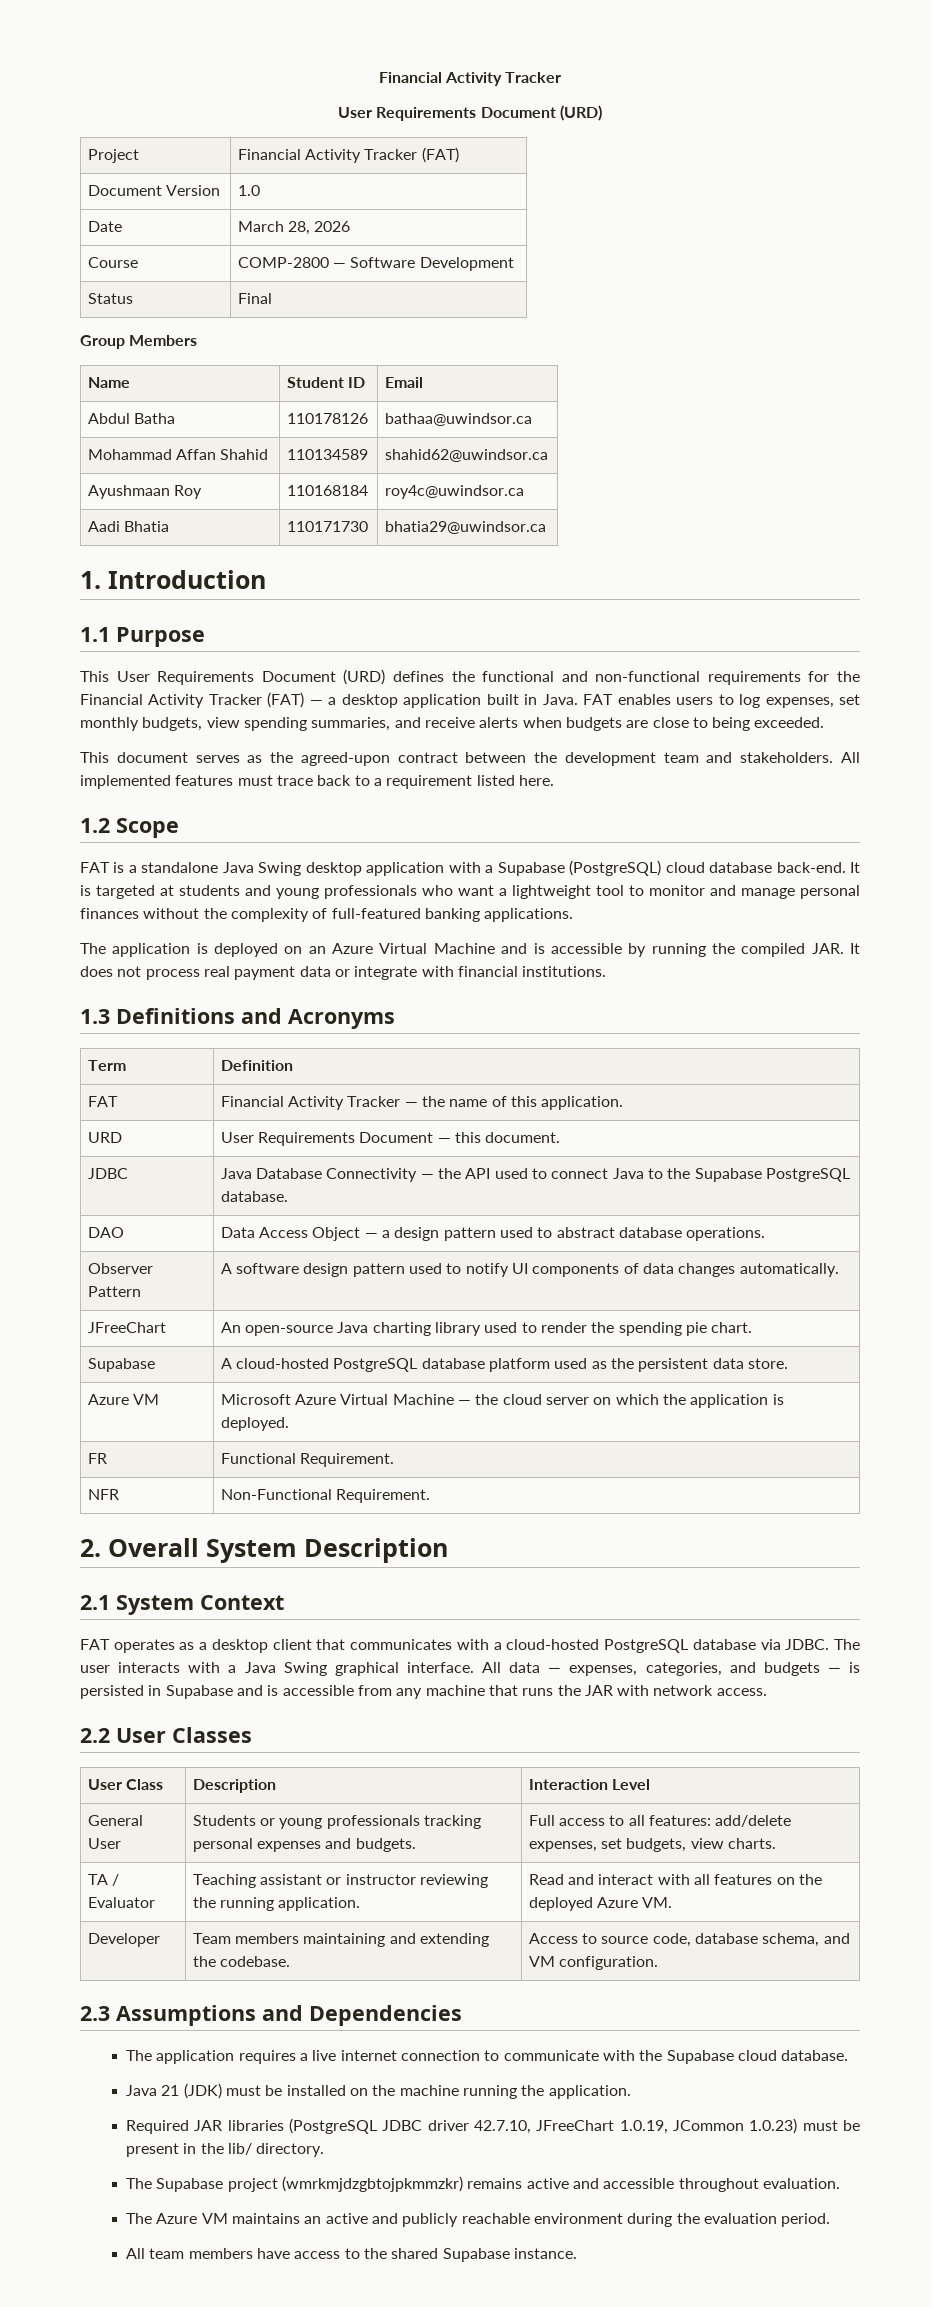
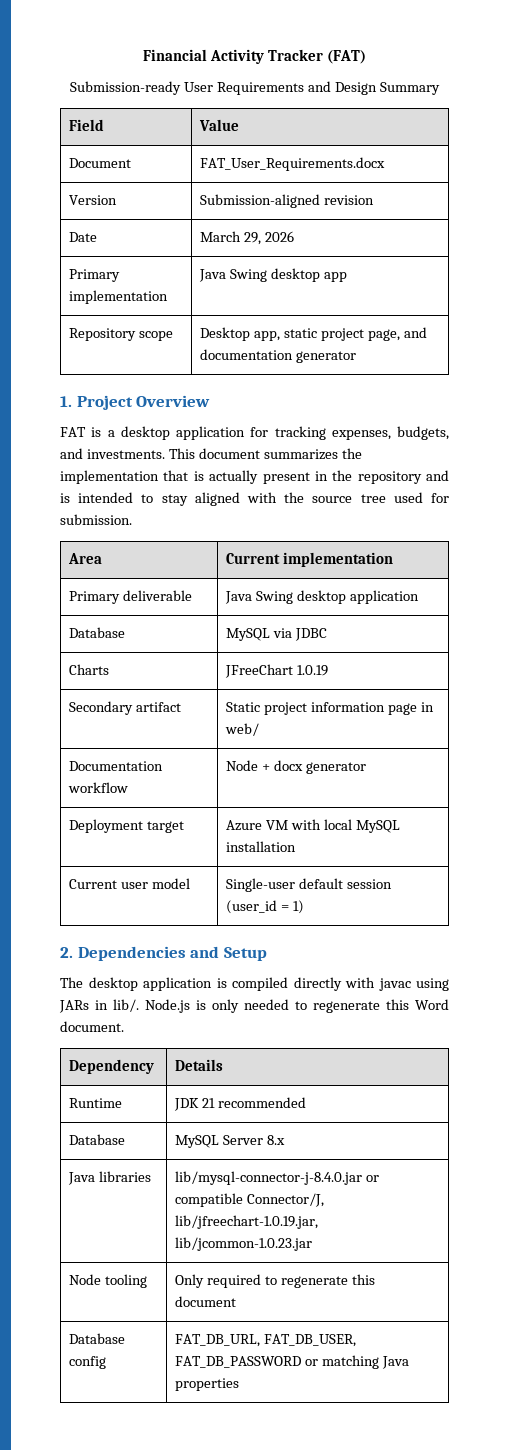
[378,72,562,86] [338,105,602,121] [87,149,139,163] [237,147,459,163] [87,185,162,196] Financial Activity Tracker // User Requirements Document (URD) // Project | Financial Activity Tracker (FAT) // Document -> [143,49,366,64] [70,81,440,95] [69,119,105,131] [199,119,240,131] [69,158,132,168] [200,157,386,171] Financial Activity Tracker (FAT) // Submission-ready User Requirements and Design Summary // Field | Value // Document | FAT_User_Requirements.docx //
[237,185,260,196] 1.0 -> [200,194,375,208] Submission-aligned revision
[288,221,311,235] 28, -> [244,232,262,245] 29,
[87,257,138,268] [237,257,514,271] [87,293,133,304] [237,293,272,304] [80,335,198,349] [87,377,130,388] [286,377,366,388] [384,377,423,388] [87,413,176,424] [286,413,368,424] [384,413,532,426] [87,449,269,460] [286,449,368,460] [384,449,548,462] [87,485,203,499] [286,485,368,496] [384,485,524,499] [87,521,170,532] [286,521,368,532] [384,521,546,534] [80,570,266,589] [80,627,205,647] [80,669,861,685] [80,692,861,708] [80,717,825,731] [80,752,860,766] [80,775,554,789] [80,818,179,838] [80,860,861,876] [80,885,860,899] [80,908,574,922] [80,943,861,957] [80,966,607,980] [80,1008,395,1029] [87,1060,126,1071] [220,1060,293,1071] [87,1096,118,1107] [220,1096,624,1110] [87,1132,122,1143] [220,1132,561,1146] [87,1168,128,1179] [220,1168,850,1182] [220,1191,288,1202] [87,1227,124,1238] [220,1227,766,1241] [87,1263,153,1274] [87,1286,141,1297] [220,1263,839,1277] [87,1322,166,1333] [220,1322,753,1336] [87,1358,155,1372] [220,1358,789,1372] [87,1394,160,1405] [220,1394,784,1408] [220,1417,289,1431] [87,1453,107,1464] [220,1453,395,1467] [87,1489,119,1500] [220,1489,431,1503] [80,1538,448,1563] [80,1595,284,1615] [80,1639,861,1653] [80,1662,860,1676] [80,1685,767,1699] [80,1727,252,1743] [87,1779,164,1790] [192,1779,276,1793] [528,1779,651,1790] [87,1815,143,1826] [87,1838,121,1849] [192,1815,482,1829] [192,1838,416,1852] [528,1815,792,1827] [528,1838,777,1852] [87,1874,120,1886] [87,1897,155,1908] [192,1874,489,1888] [192,1897,361,1911] [528,1874,823,1885] [528,1897,673,1911] [87,1933,160,1947] [192,1933,490,1947] [192,1956,291,1967] [528,1933,850,1947] [528,1956,659,1970] [80,2005,462,2026] [125,2050,849,2064] [125,2083,631,2099] [125,2118,861,2134] [125,2143,325,2157] [125,2176,840,2192] [125,2213,831,2227] [125,2248,577,2262] Course | COMP-2800 — Software Development // Status | Final // Group Members // Name | Student ID | Email // Abdul Batha | 110178126 | bathaa@uwindsor.ca // Mohammad Affan Shahid | 110134589 | shahid62@uwindsor.ca // Ayushmaan Roy | 110168184 | roy4c@uwindsor.ca // Aadi Bhatia | 110171730 | bhatia29@uwindsor.ca // 1. Introduction // 1.1 Purpose // This User Requirements Document (URD) defines the functional and non-functional requirements for the Financial Activity Tracker (FAT) — a desktop application built in Java. FAT enables users to log expenses, set monthly budgets, view spending summaries, and receive alerts when budgets are close to being exceeded. // This document serves as the agreed-upon contract between the development team and stakeholders. All implemented features must trace back to a requirement listed here. // 1.2 Scope // FAT is a standalone Java Swing desktop application with a Supabase (PostgreSQL) cloud database back-end. It is targeted at students and young professionals who want a lightweight tool to monitor and manage personal finances without the complexity of full-featured banking applications. // The application is deployed on an Azure Virtual Machine and is accessible by running the compiled JAR. It does not process real payment data or integrate with financial institutions. // 1.3 Definitions and Acronyms // Term | Definition // FAT | Financial Activity Tracker — the name of this application. // URD | User Requirements Document — this document. // JDBC | Java Database Connectivity — the API used to connect Java to the Supabase PostgreSQL database. // DAO | Data Access Object — a design pattern used to abstract database operations. // Observer Pattern | A software design pattern used to notify UI components of data changes automatically. // JFreeChart | An open-source Java charting library used to render the spending pie chart. // Supabase | A cloud-hosted PostgreSQL database platform used as the persistent data store. // Azure VM | Microsoft Azure Virtual Machine — the cloud server on which the application is deployed. // FR | Functional Requirement. // NFR | Non-Functional Requirement. // 2. Overall System Description // 2.1 System Context // FAT operates as a desktop client that communicates with a cloud-hosted PostgreSQL database via JDBC. The user interacts with a Java Swing graphical interface. All data — expenses, categories, and budgets — is persisted in Supabase and is accessible from any machine that runs the JAR with network access. // 2.2 User Classes // User Class | Description | Interaction Level // General User | Students or young professionals tracking personal expenses and budgets. | Full access to all features: add/delete expenses, set budgets, view charts. // TA / Evaluator | Teaching assistant or instructor reviewing the running application. | Read and interact with all features on the deployed Azure VM. // Developer | Team members maintaining and extending the codebase. | Access to source code, database schema, and VM configuration. // 2.3 Assumptions and Dependencies // The application requires a live internet connection to communicate with the Supabase cloud database. // Java 21 (JDK) must be installed on the machine running the application. // Required JAR libraries (PostgreSQL JDBC driver 42.7.10, JFreeChart 1.0.19, JCommon 1.0.23) must be present in the lib/ directory. // The Supabase project (wmrkmjdzgbtojpkmmzkr) remains active and accessible throughout evaluation. // The Azure VM maintains an active and publicly reachable environment during the evaluation period. // All team members have access to the shared Supabase instance. -> [69,269,121,282] [69,290,169,304] [199,268,348,282] [69,328,174,341] [200,327,428,341] [200,349,357,363] [60,395,211,410] [60,426,449,440] [60,448,362,460] [60,470,449,484] [60,492,449,506] [60,514,132,525] [68,553,103,564] [226,552,394,567] [69,590,193,604] [225,590,420,604] [69,627,126,638] [226,628,328,641] [69,664,110,675] [225,664,329,678] [69,701,182,715] [226,702,435,715] [225,723,260,736] [69,761,164,771] [68,782,129,793] [226,760,367,774] [69,819,185,833] [226,819,401,833] [226,841,297,852] [69,878,191,889] [226,878,393,892] [226,900,305,914] [60,946,267,961] [60,977,449,991] [59,999,449,1013] [60,1021,124,1032] [69,1059,155,1074] [175,1059,224,1071] [69,1098,123,1108] [174,1097,307,1111] [69,1134,126,1145] [175,1135,286,1148] [68,1171,152,1185] [175,1171,380,1185] [175,1193,325,1207] [175,1215,319,1229] [175,1237,313,1251] [69,1274,148,1288] [175,1274,376,1288] [175,1296,237,1307] [69,1333,126,1344] [69,1356,107,1369] [175,1334,357,1347] [175,1355,410,1369] [175,1378,240,1391] Primary implementation | Java Swing desktop app // Repository scope | Desktop app, static project page, and documentation generator // 1. Project Overview // FAT is a desktop application for tracking expenses, budgets, and investments. This document summarizes the implementation that is actually present in the repository and is intended to stay aligned with the source tree used for submission. // Area | Current implementation // Primary deliverable | Java Swing desktop application // Database | MySQL via JDBC // Charts | JFreeChart 1.0.19 // Secondary artifact | Static project information page in web/ // Documentation workflow | Node + docx generator // Deployment target | Azure VM with local MySQL installation // Current user model | Single-user default session (user_id = 1) // 2. Dependencies and Setup // The desktop application is compiled directly with javac using JARs in lib/. Node.js is only needed to regenerate this Word document. // Dependency | Details // Runtime | JDK 21 recommended // Database | MySQL Server 8.x // Java libraries | lib/mysql-connector-j-8.4.0.jar or compatible Connector/J, lib/jfreechart-1.0.19.jar, lib/jcommon-1.0.23.jar // Node tooling | Only required to regenerate this document // Database config | FAT_DB_URL, FAT_DB_USER, FAT_DB_PASSWORD or matching Java properties

